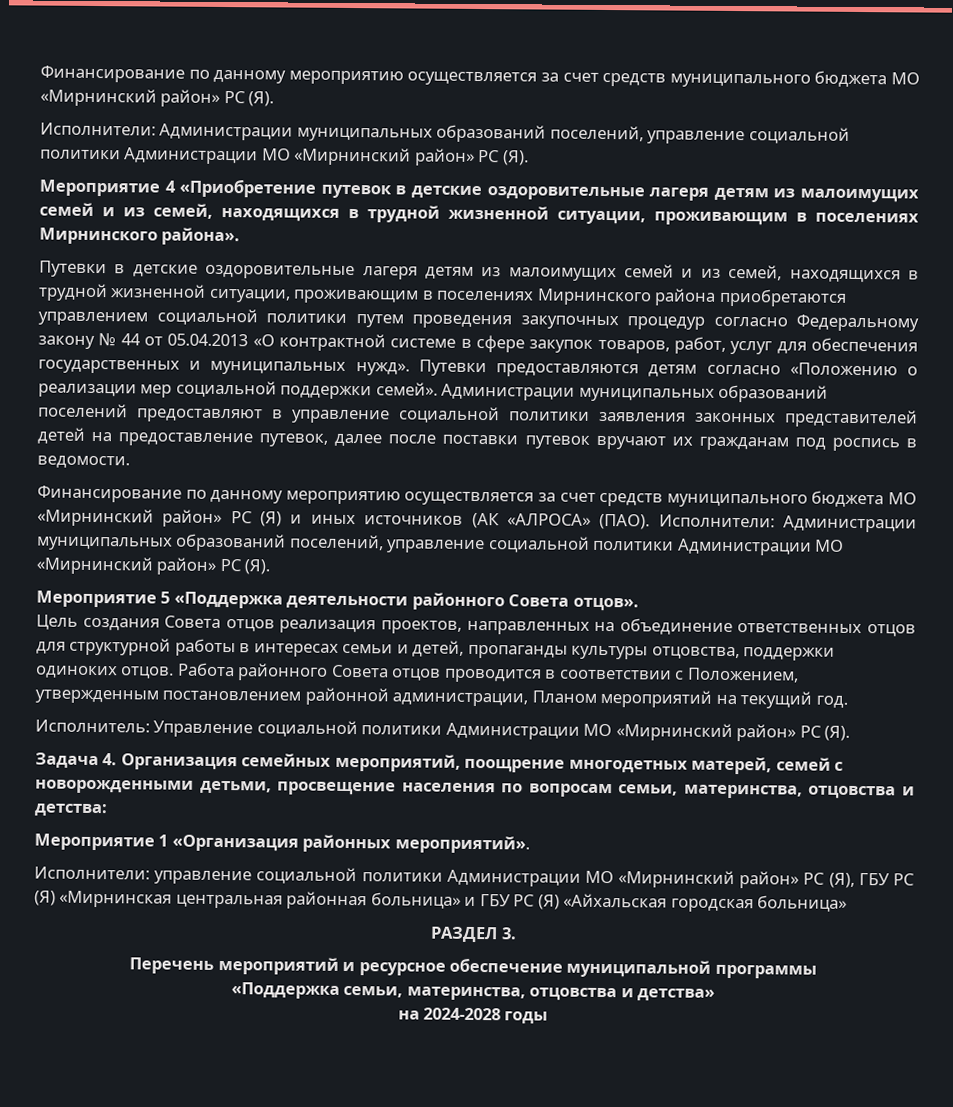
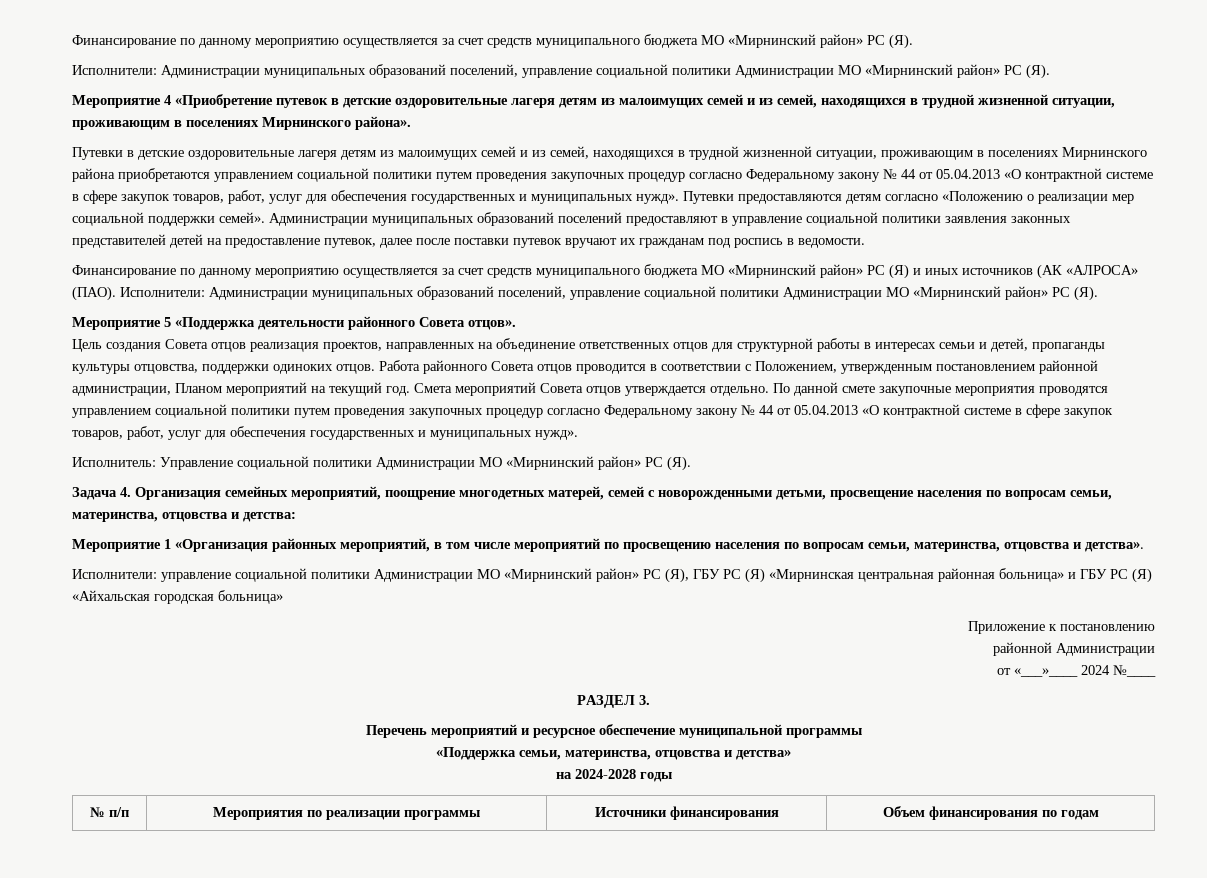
(848, 701) none -> [414,382,1108,396] [72,404,1113,418] [72,426,578,440] Смета мероприятий Совета отцов утверждается отдельно. По данной смете закупочные мероприятия проводятся управлением социальной политики путем проведения закупочных процедур согласно Федеральному закону № 44 от 05.04.2013 «О контрактной системе в сфере закупок товаров, работ, услуг для обеспечения государственных и муниципальных нужд».
[394,835,530,854] мероприятий». -> [340,538,1144,552] мероприятий, в том числе мероприятий по просвещению населения по вопросам семьи, материнства, отцовства и детства».
(848, 903) none -> [968,621,1155,634] [993,642,1155,656] [997,665,1156,677] // Приложение к постановлению // районной Администрации // от «___»____ 2024 №____
(549, 1018) none -> [90,807,129,817] [213,807,480,820] [594,806,779,820] [882,806,1099,820] // № п/п | Мероприятия по реализации программы | Источники финансирования | Объем финансирования по годам

